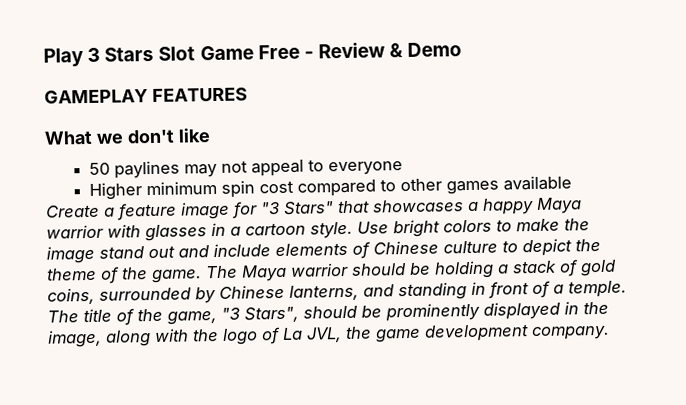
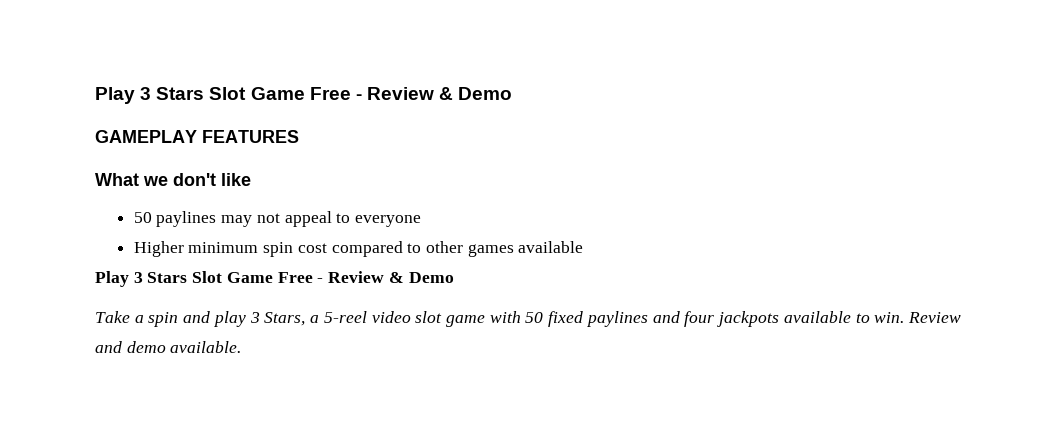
[46,197,582,221] [46,218,590,242] [46,238,601,264] [47,259,617,284] [47,280,627,305] [47,301,609,326] [47,324,610,348] Create a feature image for "3 Stars" that showcases a happy Maya warrior with glasses in a cartoon style. Use bright colors to make the image stand out and include elements of Chinese culture to depict the theme of the game. The Maya warrior should be holding a stack of gold coins, surrounded by Chinese lanterns, and standing in front of a temple. The title of the game, "3 Stars", should be prominently displayed in the image, along with the logo of La JVL, the game development company. -> [95,271,454,287] [95,311,961,327] [95,341,242,353] Play 3 Stars Slot Game Free - Review & Demo // Take a spin and play 3 Stars, a 5-reel video slot game with 50 fixed paylines and four jackpots available to win. Review and demo available.

